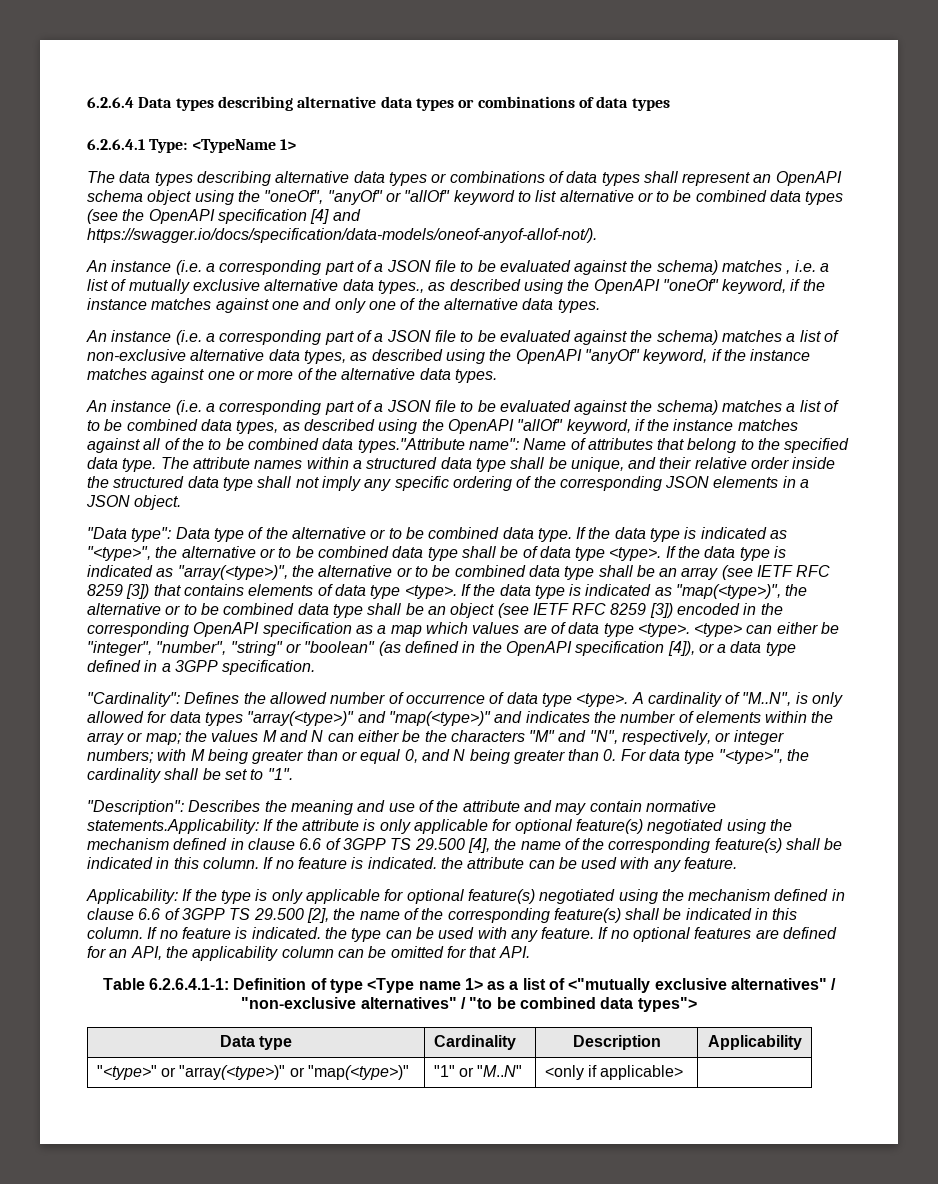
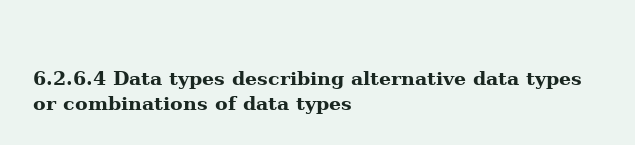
[87,139,296,153] [87,171,842,186] [87,190,844,205] [87,209,361,224] [87,228,597,243] [86,260,830,275] [87,279,825,294] [87,298,600,313] [86,330,840,345] [87,349,811,364] [87,368,497,383] [86,400,840,415] [87,419,798,434] [87,438,850,453] [87,457,836,472] [87,476,810,491] [86,495,182,510] [87,527,788,542] [87,546,787,561] [87,565,831,580] [87,584,808,599] [87,603,783,618] [87,622,840,637] [87,641,796,656] [87,660,316,675] [87,692,844,707] [87,711,834,726] [87,730,784,745] [87,749,810,764] [87,768,293,783] [87,800,716,815] [87,819,792,834] [87,838,843,853] [87,857,738,872] [86,889,845,904] [87,908,798,923] [87,927,838,942] [87,946,530,961] [102,978,837,993] [241,997,697,1012] [219,1035,293,1050] [433,1035,516,1050] [572,1035,661,1050] [707,1035,802,1050] [96,1065,409,1080] [433,1065,523,1077] [544,1065,684,1080] // 6.2.6.4.1 Type: <TypeName 1> // The data types describing alternative data types or combinations of data types shall represent an OpenAPI schema object using the "oneOf", "anyOf" or "allOf" keyword to list alternative or to be combined data types (see the OpenAPI specification [4] and https://swagger.io/docs/specification/data-models/oneof-anyof-allof-not/). // An instance (i.e. a corresponding part of a JSON file to be evaluated against the schema) matches , i.e. a list of mutually exclusive alternative data types., as described using the OpenAPI "oneOf" keyword, if the instance matches against one and only one of the alternative data types. // An instance (i.e. a corresponding part of a JSON file to be evaluated against the schema) matches a list of non-exclusive alternative data types, as described using the OpenAPI "anyOf" keyword, if the instance matches against one or more of the alternative data types. // An instance (i.e. a corresponding part of a JSON file to be evaluated against the schema) matches a list of to be combined data types, as described using the OpenAPI "allOf" keyword, if the instance matches against all of the to be combined data types."Attribute name": Name of attributes that belong to the specified data type. The attribute names within a structured data type shall be unique, and their relative order inside the structured data type shall not imply any specific ordering of the corresponding JSON elements in a JSON object. // "Data type": Data type of the alternative or to be combined data type. If the data type is indicated as "<type>", the alternative or to be combined data type shall be of data type <type>. If the data type is indicated as "array(<type>)", the alternative or to be combined data type shall be an array (see IETF RFC 8259 [3]) that contains elements of data type <type>. If the data type is indicated as "map(<type>)", the alternative or to be combined data type shall be an object (see IETF RFC 8259 [3]) encoded in the corresponding OpenAPI specification as a map which values are of data type <type>. <type> can either be "integer", "number", "string" or "boolean" (as defined in the OpenAPI specification [4]), or a data type defined in a 3GPP specification. // "Cardinality": Defines the allowed number of occurrence of data type <type>. A cardinality of "M..N", is only allowed for data types "array(<type>)" and "map(<type>)" and indicates the number of elements within the array or map; the values M and N can either be the characters "M" and "N", respectively, or integer numbers; with M being greater than or equal 0, and N being greater than 0. For data type "<type>", the cardinality shall be set to "1". // "Description": Describes the meaning and use of the attribute and may contain normative statements.Applicability: If the attribute is only applicable for optional feature(s) negotiated using the mechanism defined in clause 6.6 of 3GPP TS 29.500 [4], the name of the corresponding feature(s) shall be indicated in this column. If no feature is indicated. the attribute can be used with any feature. // Applicability: If the type is only applicable for optional feature(s) negotiated using the mechanism defined in clause 6.6 of 3GPP TS 29.500 [2], the name of the corresponding feature(s) shall be indicated in this column. If no feature is indicated. the type can be used with any feature. If no optional features are defined for an API, the applicability column can be omitted for that API. // Table 6.2.6.4.1-1: Definition of type <Type name 1> as a list of <"mutually exclusive alternatives" / "non-exclusive alternatives" / "to be combined data types"> // Data type | Cardinality | Description | Applicability // "<type>" or "array(<type>)" or "map(<type>)" | "1" or "M..N" | <only if applicable> | -> (352, 106) none

